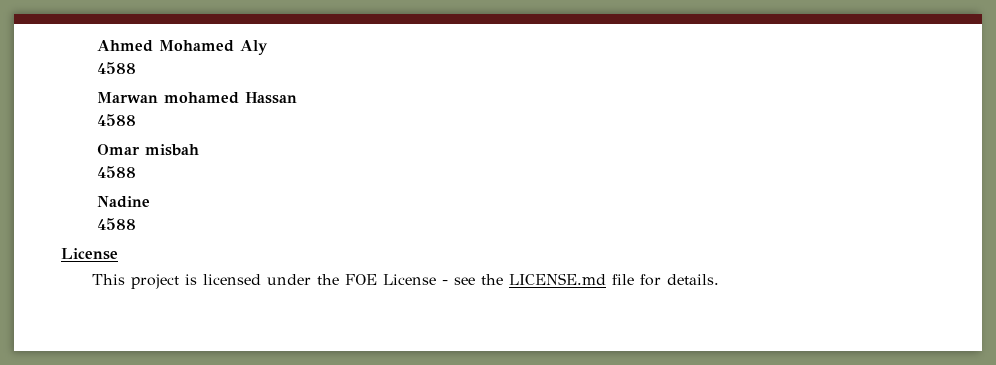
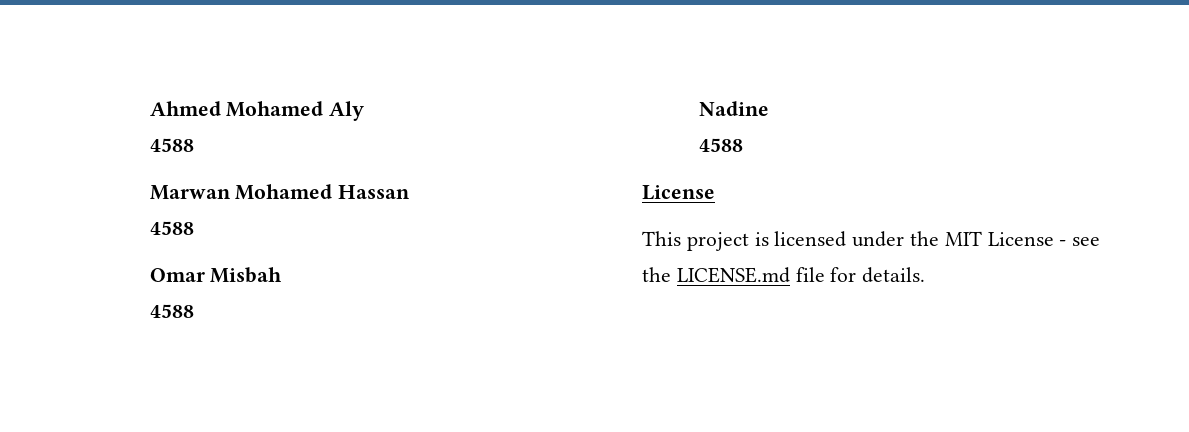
[164,92,240,104] mohamed -> [235,184,333,200] Mohamed
[145,144,200,156] misbah -> [210,267,283,283] Misbah
[345,274,378,285] FOE -> [944,231,982,246] MIT

